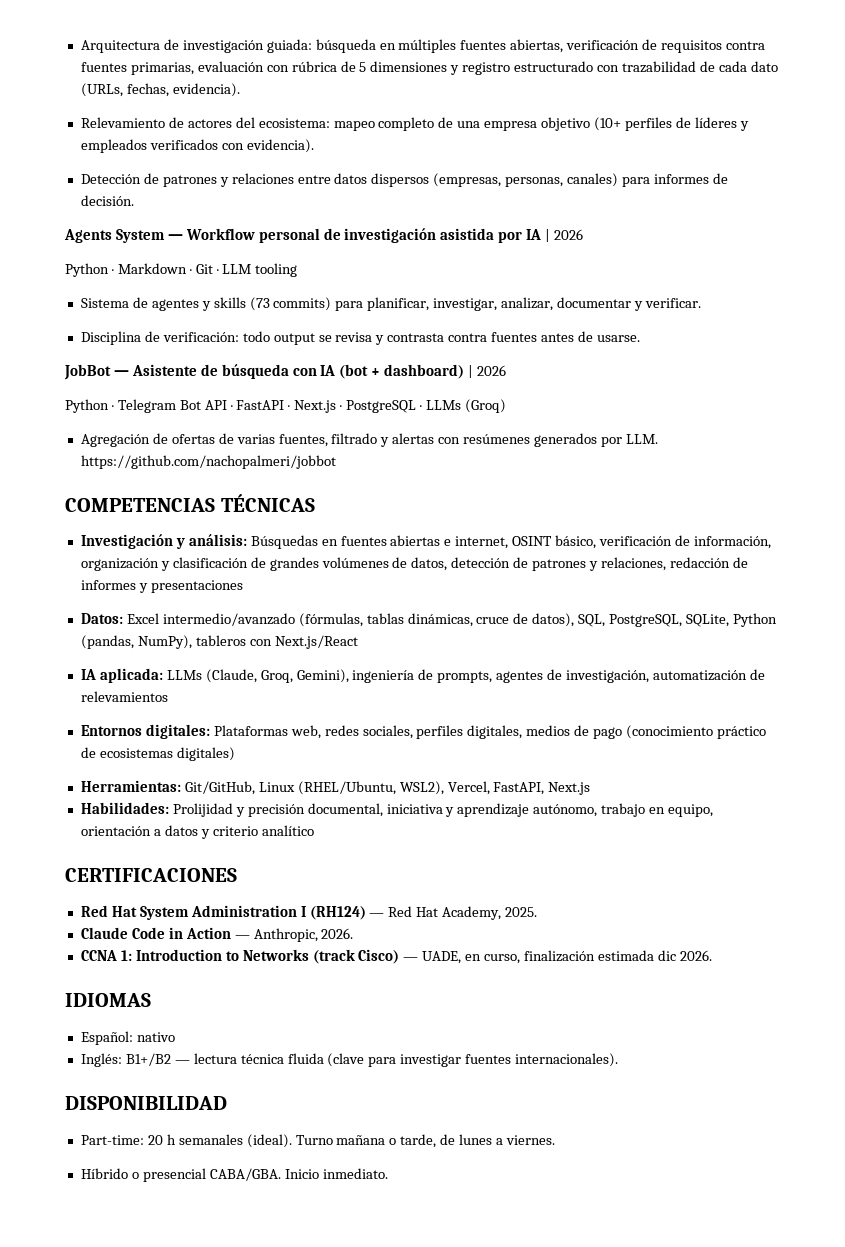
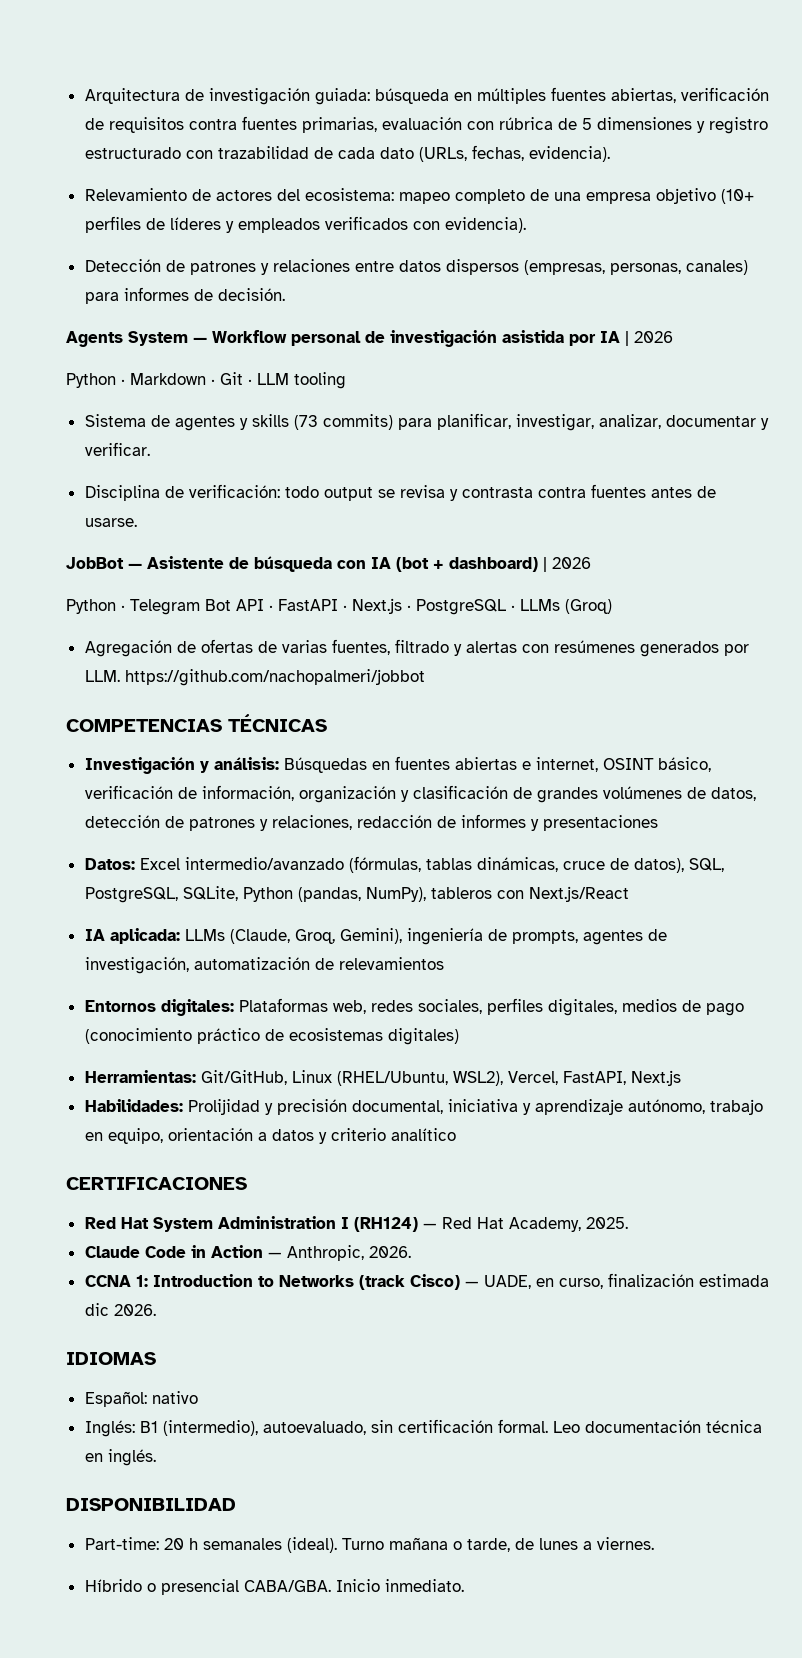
[125,1053,619,1067] B1+/B2 — lectura técnica fluida (clave para investigar fuentes internacionales). -> [139,1419,762,1436] [84,1449,156,1466] B1 (intermedio), autoevaluado, sin certificación formal. Leo documentación técnica en inglés.

